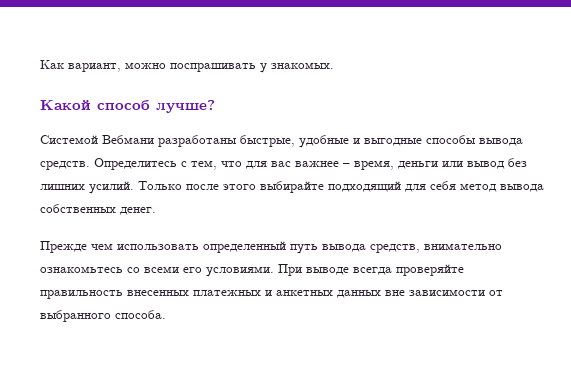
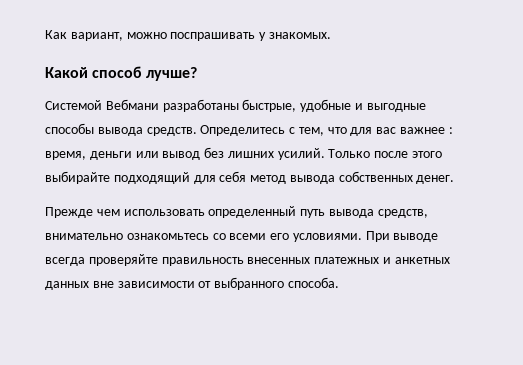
[343,163,350,167] – -> [448,127,453,134] :

